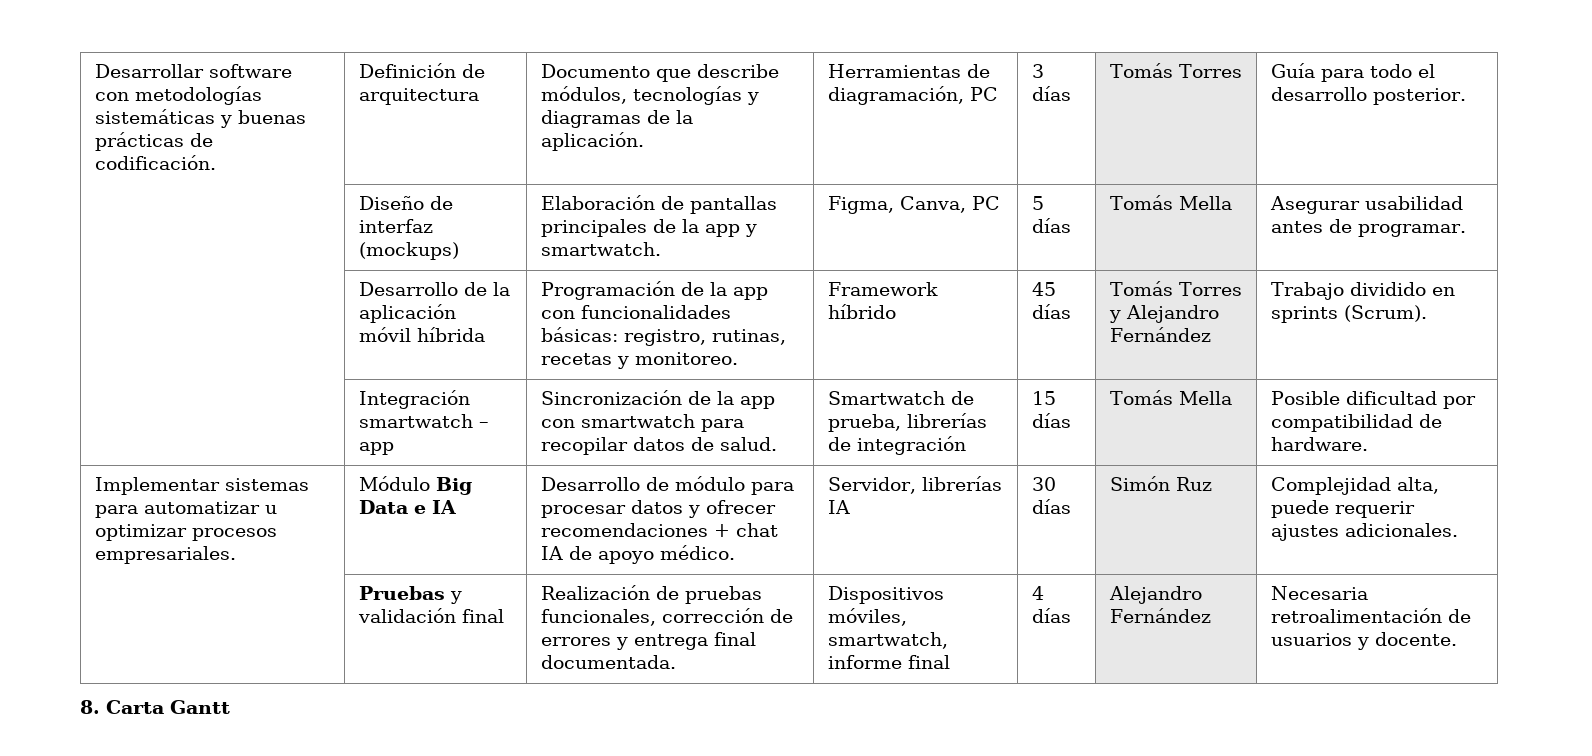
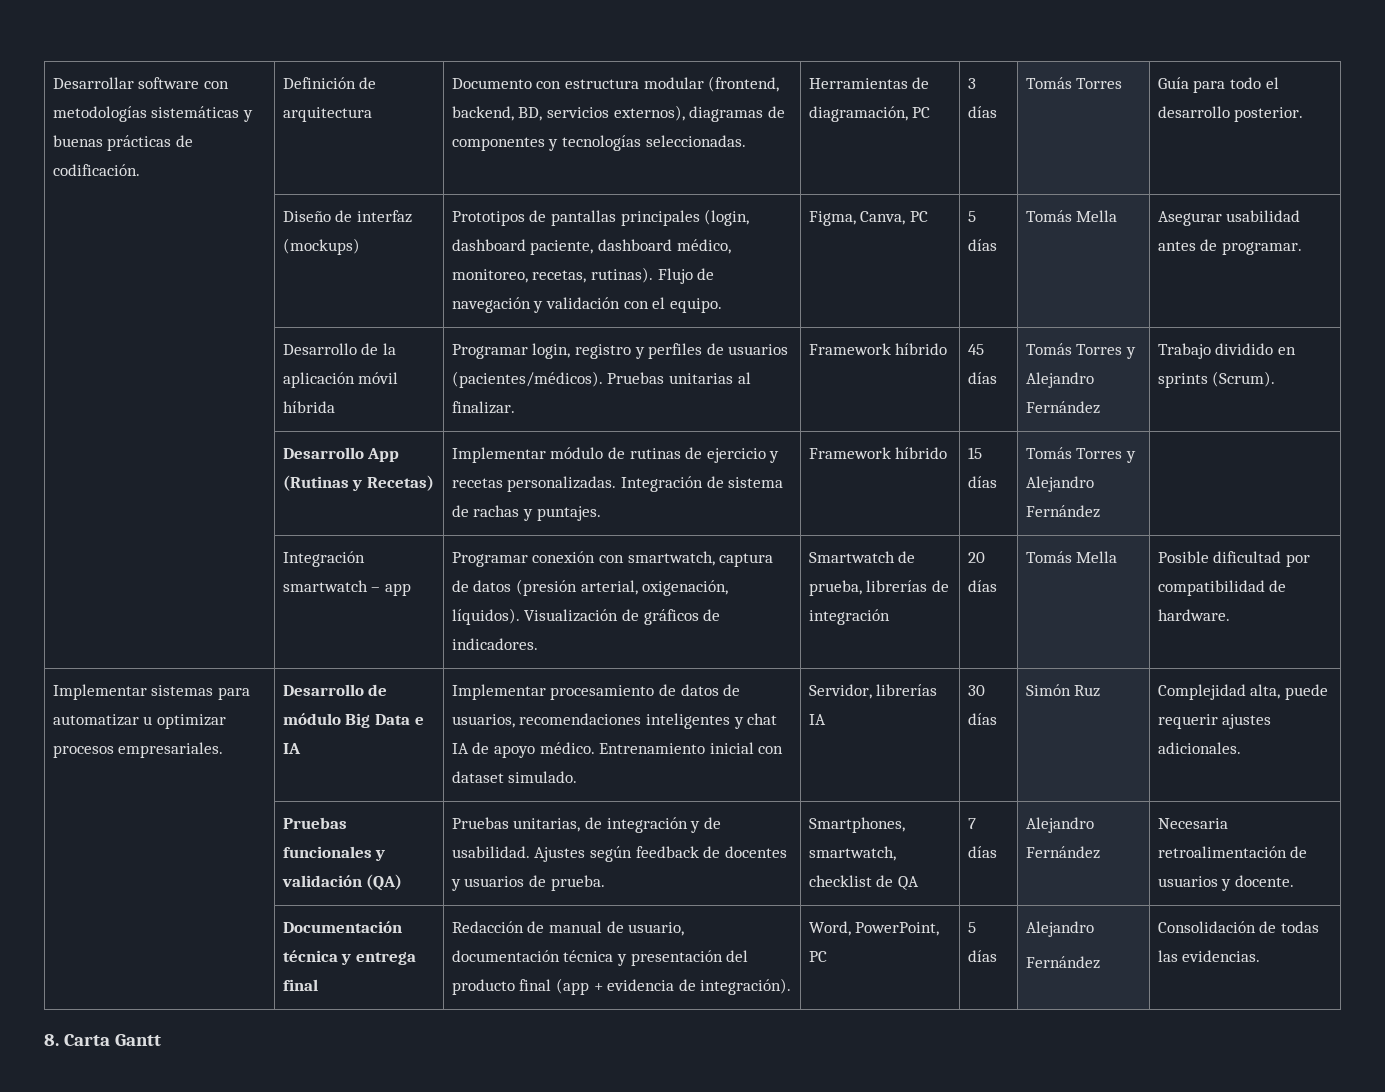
[655,64,779,82] [540,86,759,105] [540,110,693,128] [540,132,644,151] que describe módulos, tecnologías y diagramas de la aplicación. -> [536,76,780,92] [451,105,785,122] [451,135,746,151] con estructura modular (frontend, backend, BD, servicios externos), diagramas de componentes y tecnologías seleccionadas.
[540,195,655,210] Elaboración -> [451,211,525,226] Prototipos
[652,219,757,237] [540,242,661,256] de la app y smartwatch. -> [704,209,750,226] [451,239,731,255] [451,267,715,284] [451,297,722,313] (login, dashboard paciente, dashboard médico, monitoreo, recetas, rutinas). Flujo de navegación y validación con el equipo.
[540,281,768,300] [540,305,731,319] [540,327,786,346] [540,352,738,369] Programación de la app con funcionalidades básicas: registro, rutinas, recetas y monitoreo. -> [451,343,789,359] [451,371,751,388] [451,401,515,414] Programar login, registro y perfiles de usuarios (pacientes/médicos). Pruebas unitarias al finalizar.
[358,390,470,409] [358,414,489,428] [358,442,394,455] [540,390,775,409] [540,414,744,432] [540,437,777,455] Integración smartwatch – app | Sincronización de la app con smartwatch para recopilar datos de salud. -> [282,447,400,462] [282,475,435,491] [451,447,780,463] [451,476,784,492] [451,505,601,521] [808,447,948,459] [967,447,982,459] [967,476,997,488] [1025,447,1137,463] [1025,476,1094,492] [1025,505,1100,518] [282,551,365,567] [282,580,412,596] [451,551,774,567] [451,579,729,596] [451,608,721,625] [451,638,538,650] Desarrollo App (Rutinas y Recetas) | Implementar módulo de rutinas de ejercicio y recetas personalizadas. Integración de sistema de rachas y puntajes. | Framework híbrido | 15 días | Tomás Torres y Alejandro Fernández | // | Integración smartwatch – app | Programar conexión con smartwatch, captura de datos (presión arterial, oxigenación, líquidos). Visualización de gráficos de indicadores.
[1031,391,1056,405] 15 -> [967,552,985,563] 20
[358,476,430,491] Módulo -> [282,684,388,696] [282,713,341,725] Desarrollo de módulo
[540,476,794,495] [540,500,776,518] [540,523,730,537] Desarrollo de módulo para procesar datos y ofrecer recomendaciones + -> [451,684,741,700] [451,713,744,729] Implementar procesamiento de datos de usuarios, recomendaciones inteligentes y
(735, 552) none -> [599,742,784,754] [451,771,578,783] Entrenamiento inicial con dataset simulado.
[449,591,462,604] [357,608,504,623] [540,585,762,604] [540,608,793,626] [540,632,756,650] [540,655,676,669] [827,586,944,604] [827,608,907,626] [827,632,948,649] [827,655,950,669] [1031,586,1044,600] y validación final | Realización de pruebas funcionales, corrección de errores y entrega final documentada. | Dispositivos móviles, smartwatch, informe final | 4 -> [282,846,386,861] [281,874,403,891] [451,817,721,833] [451,846,787,862] [450,875,605,891] [808,817,905,833] [808,846,896,861] [808,875,920,890] [967,818,976,829] funcionales y validación (QA) | Pruebas unitarias, de integración y de usabilidad. Ajustes según feedback de docentes y usuarios de prueba. | Smartphones, smartwatch, checklist de QA | 7
(1457, 639) none -> [282,921,402,933] [282,950,417,965] [282,979,318,991] [451,921,685,936] [451,950,749,966] [451,978,792,995] [808,921,940,936] [808,951,827,962] [967,922,976,933] [967,950,997,962] [1025,921,1094,937] [1025,956,1100,969] [1157,921,1320,933] [1157,950,1261,962] // | Documentación técnica y entrega final | Redacción de manual de usuario, documentación técnica y presentación del producto final (app + evidencia de integración). | Word, PowerPoint, PC | 5 días | Alejandro // Fernández | Consolidación de todas las evidencias.

